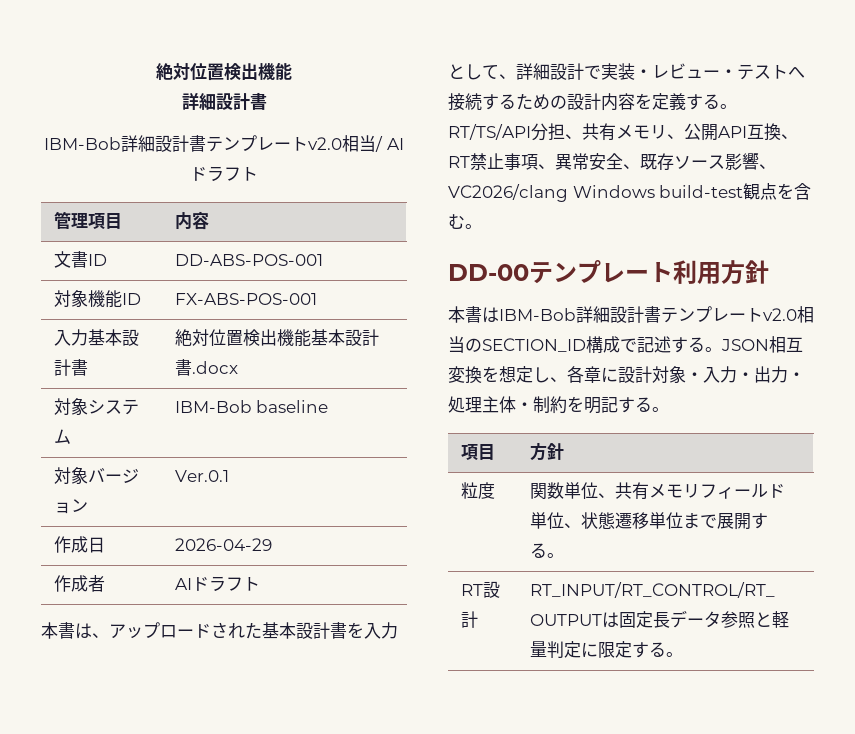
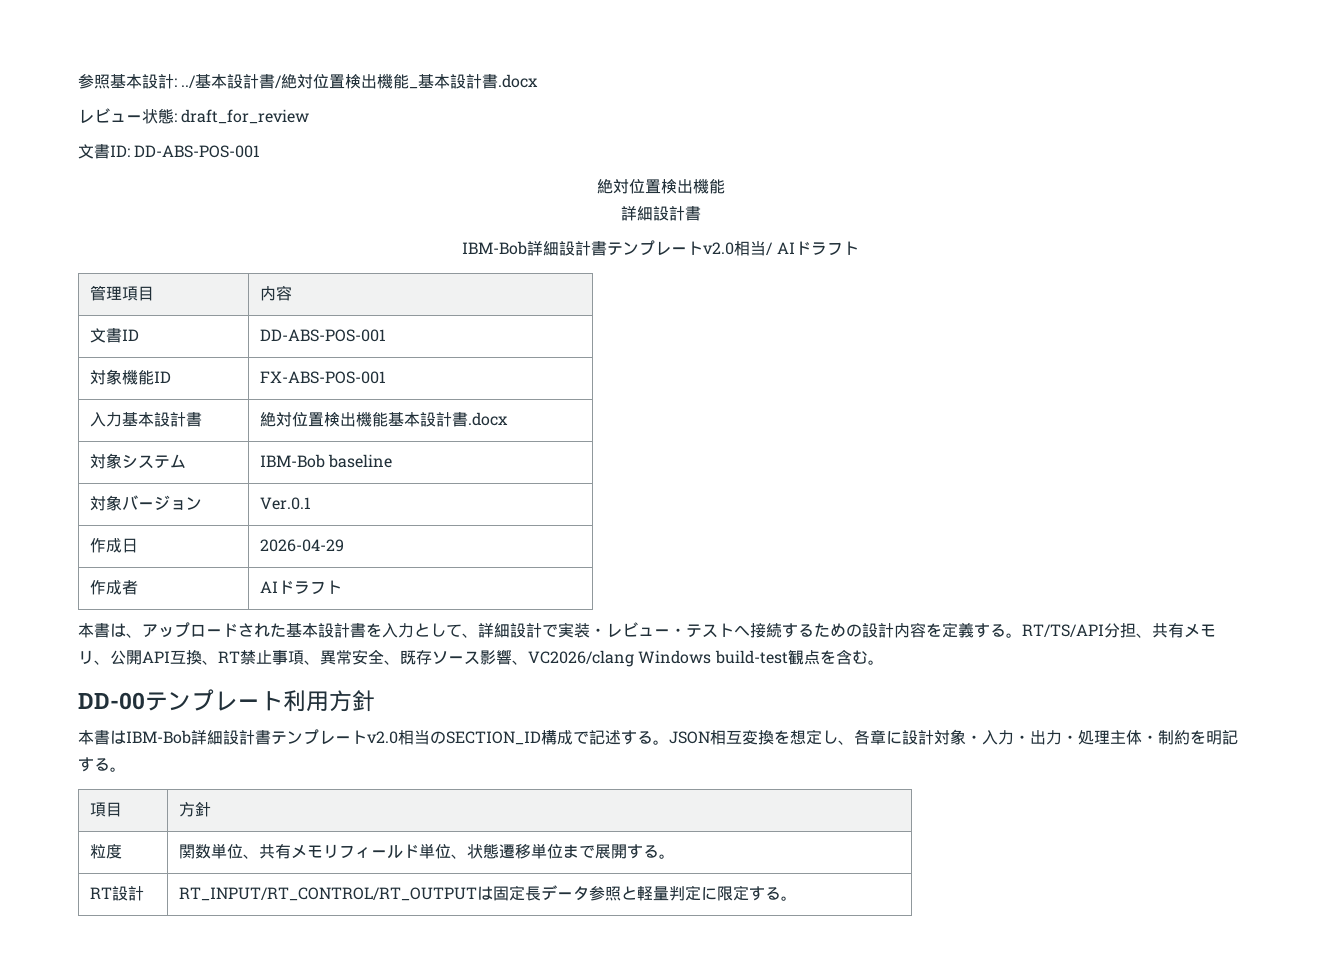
(156, 71) none -> [78,73,539,89] [78,108,310,124] [78,144,261,159] 参照基本設計: ../基本設計書/絶対位置検出機能_基本設計書.docx // レビュー状態: draft_for_review // 文書ID: DD-ABS-POS-001 //

